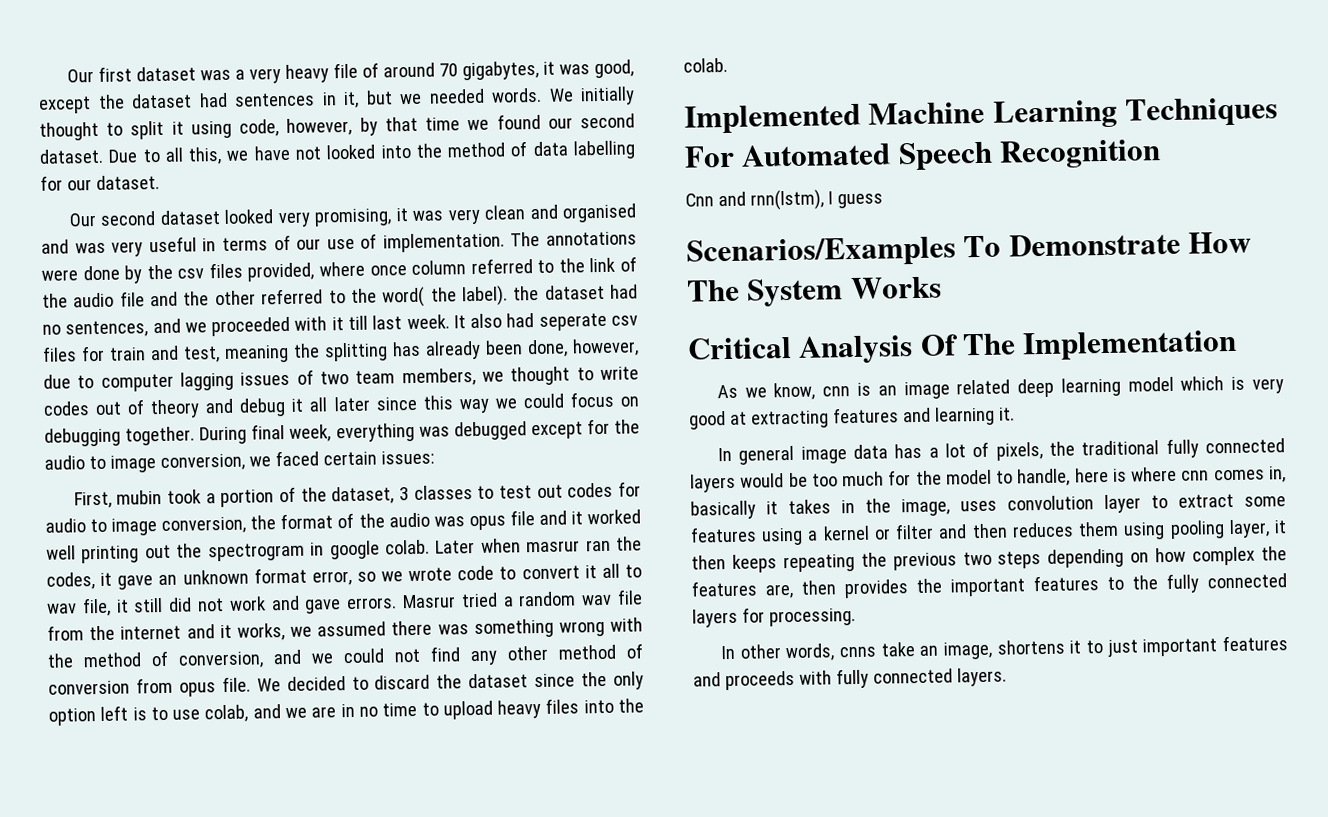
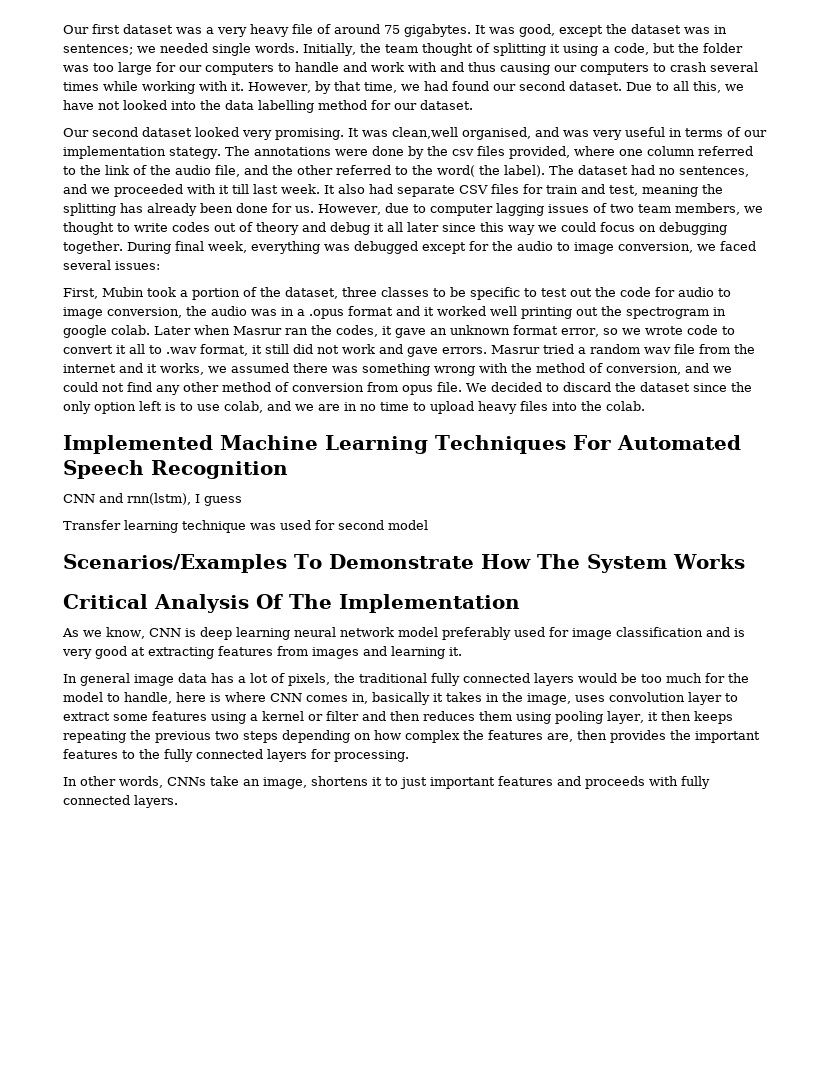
[438,60,555,81] 70 gigabytes, it -> [384,24,486,37] 75 gigabytes. It
[198,86,635,109] [39,116,490,141] had sentences in it, but we needed words. We initially thought to split it using code, however, by that time we -> [684,25,727,34] [63,43,743,56] [63,62,758,75] [63,81,448,94] was in sentences; we needed single words. Initially, the team thought of splitting it using a code, but the folder was too large for our computers to handle and work with and thus causing our computers to crash several times while working with it. However, by that time, we had
[447,141,528,158] method of -> (221, 105) none
(636, 150) none -> [318,100,367,110] method
[314,203,637,227] promising, it was very clean and organised -> [275,127,531,140] promising. It was clean,well organised,
[326,232,505,253] use of implementation. -> [63,146,221,159] implementation stategy.
[369,265,407,276] once -> [618,149,643,156] one
[119,291,145,307] file -> [215,165,240,177] file,
[513,285,540,301] the -> [549,165,574,175] The
[538,312,638,331] seperate csv -> [397,185,488,197] separate CSV
[527,338,639,358] done, however, -> [236,203,381,215] done for us. However,
[322,451,377,466] certain -> [63,260,111,270] several
[116,489,163,505] mubin -> [102,287,144,297] Mubin
[399,487,410,501] 3 -> [342,287,377,297] three
[499,482,614,499] test out codes -> [450,287,651,300] be specific to test out the code
[280,510,535,531] format of the audio was opus file -> [211,306,393,319] audio was in a .opus format
[526,540,581,553] masrur -> [233,326,282,335] Masrur
[47,597,111,617] wav file, -> [166,344,248,356] .wav format,
[685,193,714,207] Cnn -> [63,494,95,503] CNN
(883, 201) none -> [63,520,428,533] // Transfer learning technique was used for second model
[822,376,1225,400] cnn is an image related deep learning model which -> [148,627,730,640] CNN is deep learning neural network model preferably used for image classification and
(899, 415) none -> [277,646,359,659] from images
[1181,470,1210,481] cnn -> [270,693,302,702] CNN
[838,646,876,658] cnns -> [167,777,206,786] CNNs

